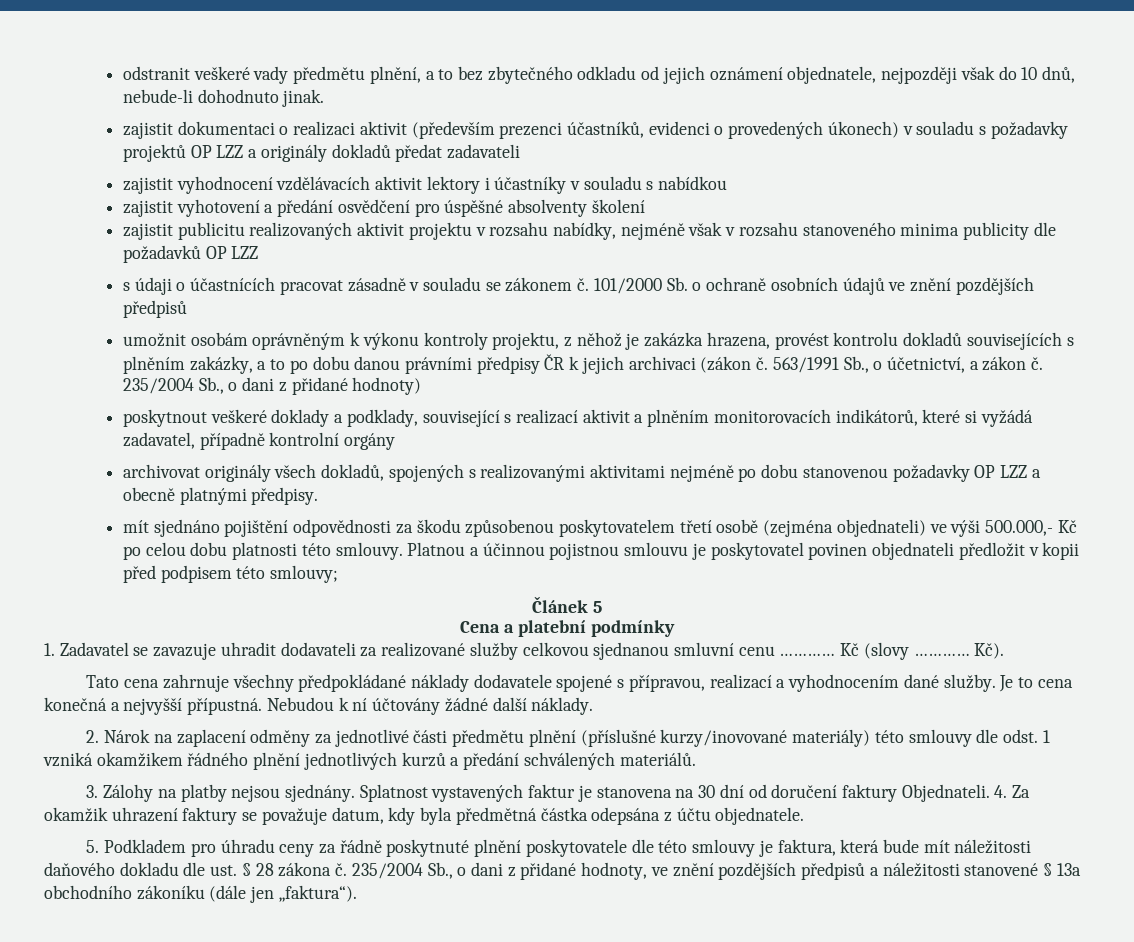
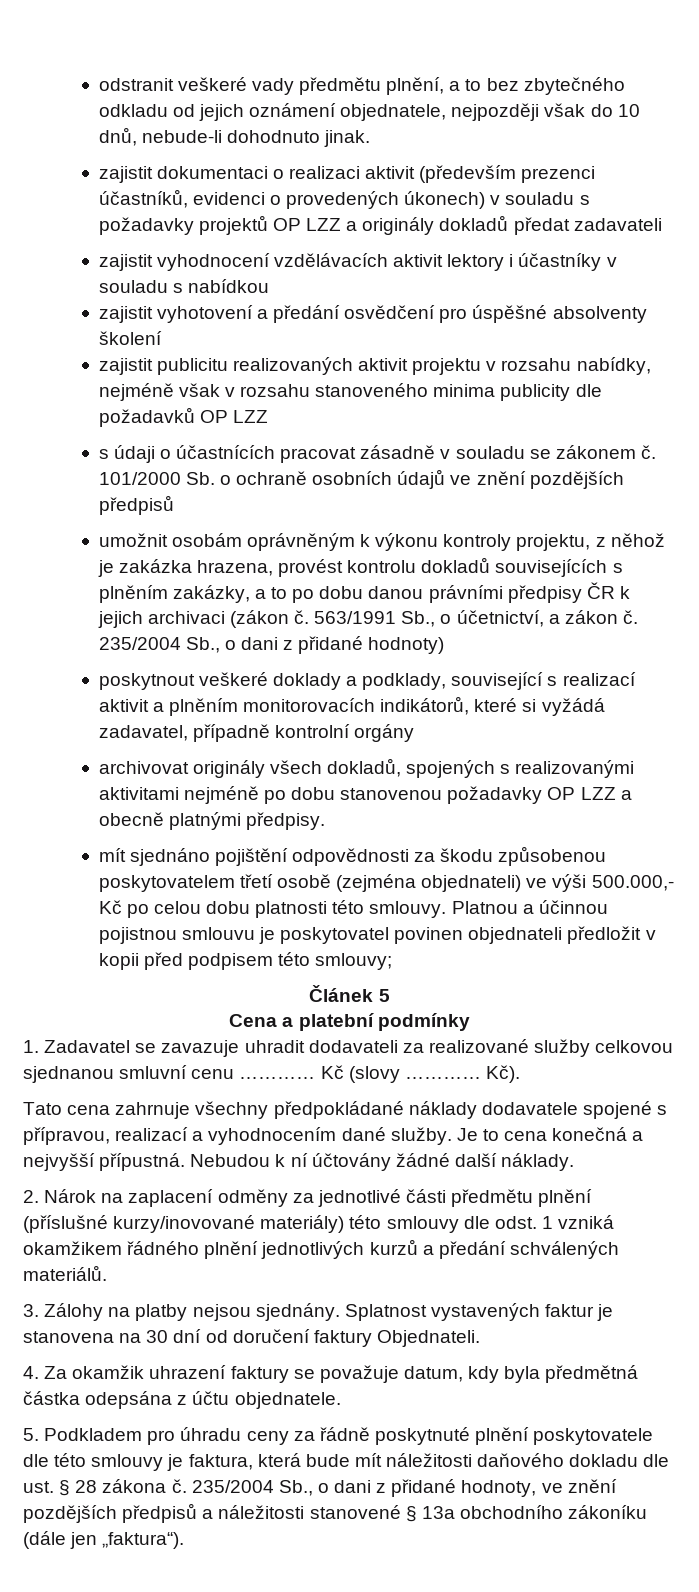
(990, 793) none -> (480, 1338) //

